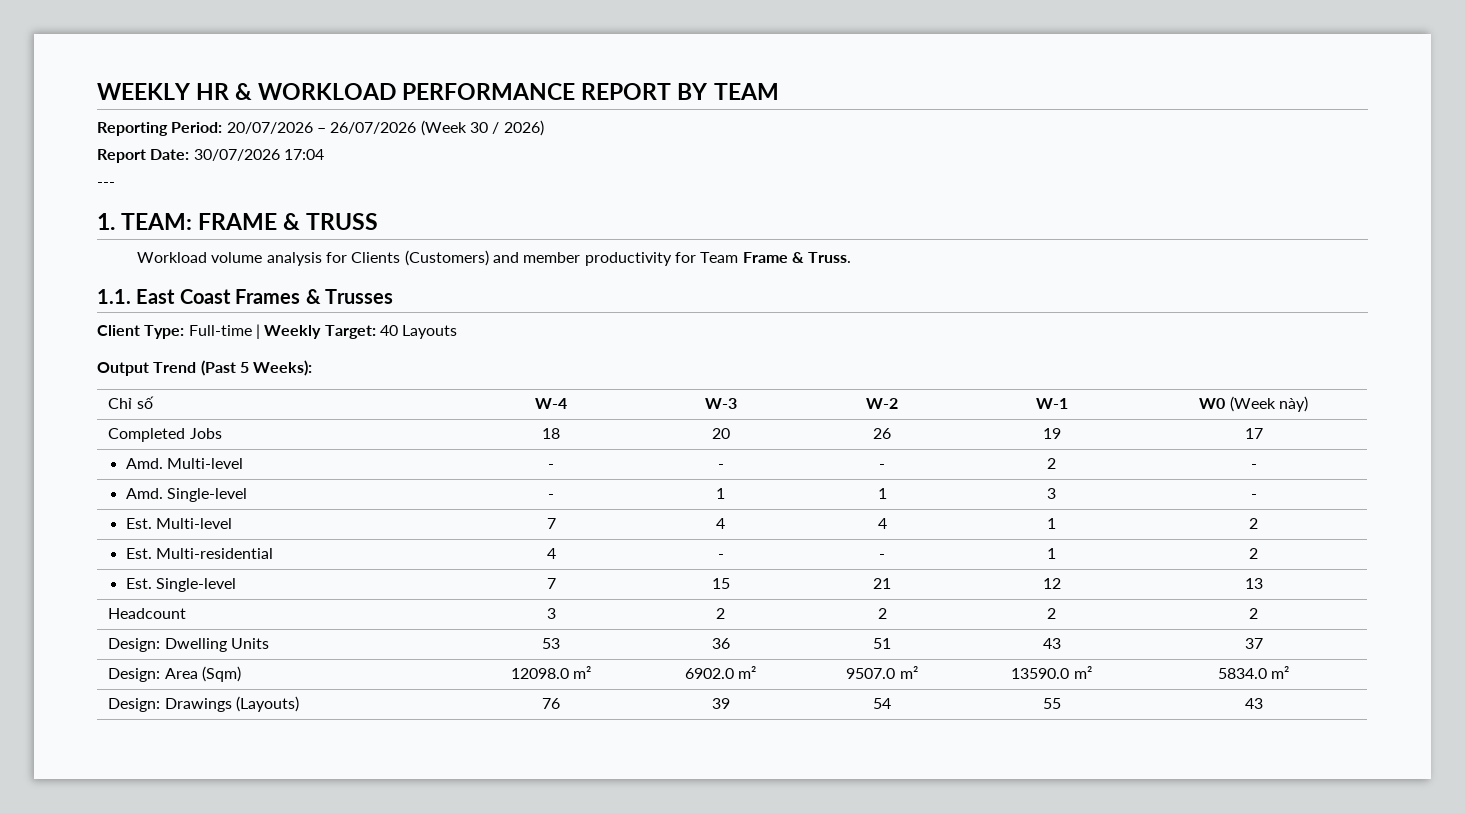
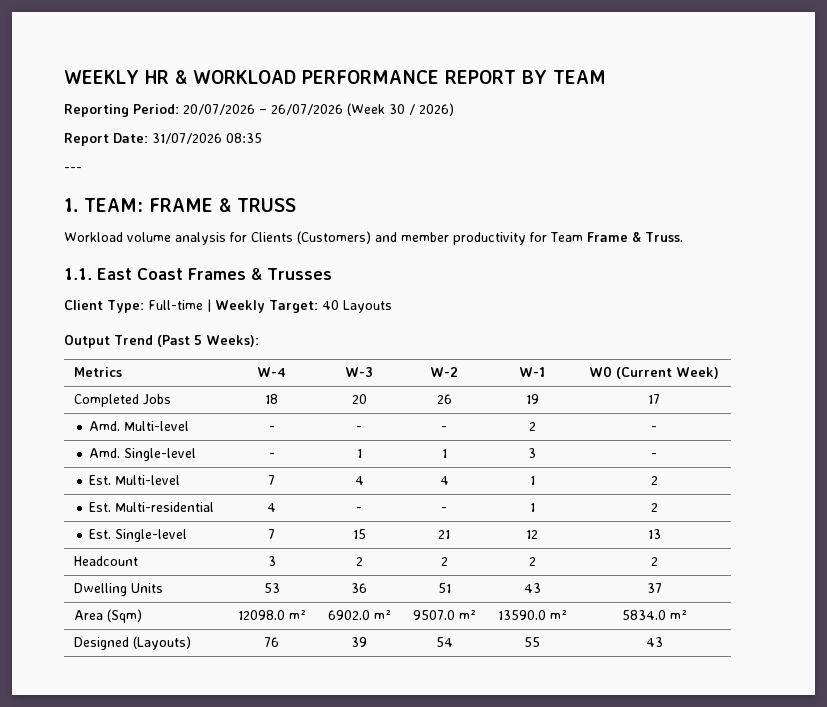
[193,149,324,161] 30/07/2026 17:04 -> [152,133,262,144] 31/07/2026 08:35
[108,396,154,409] Chỉ số -> [74,367,123,377] Metrics
[1229,396,1308,412] (Week này) -> [616,367,719,379] (Current Week)
[108,638,161,652] Design: -> (658, 561) none
[108,668,161,682] Design: -> (662, 588) none
[108,698,232,712] Design: Drawings -> [74,637,130,650] Designed

